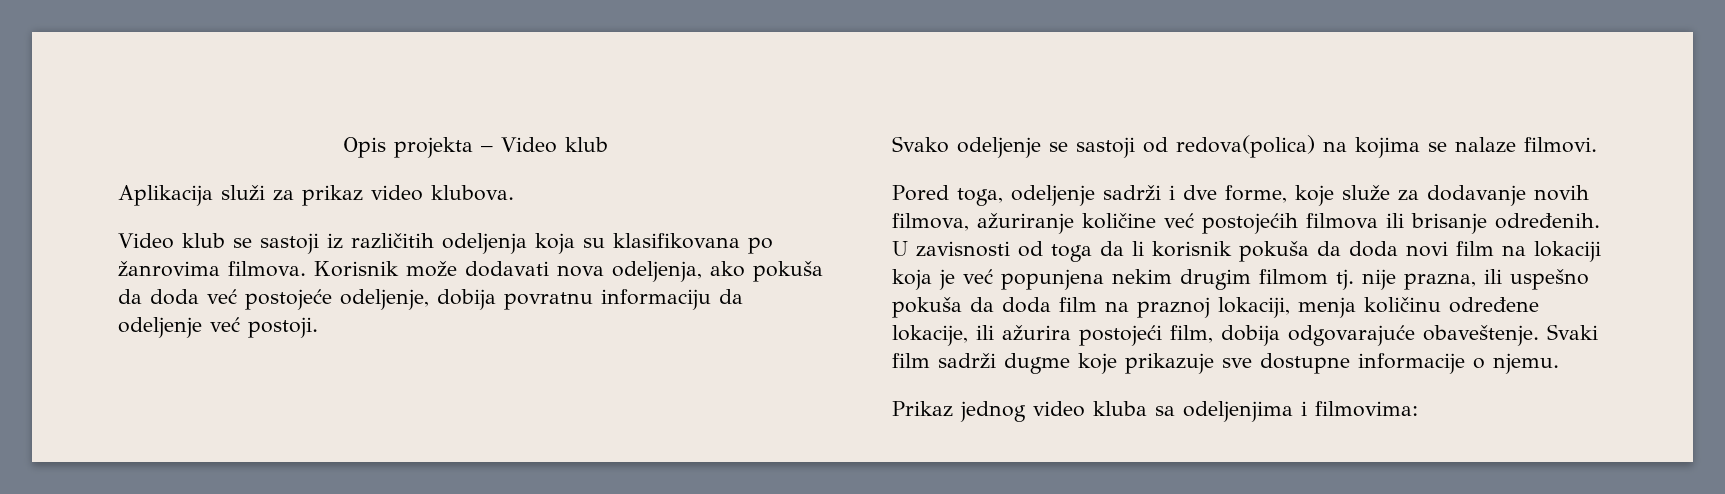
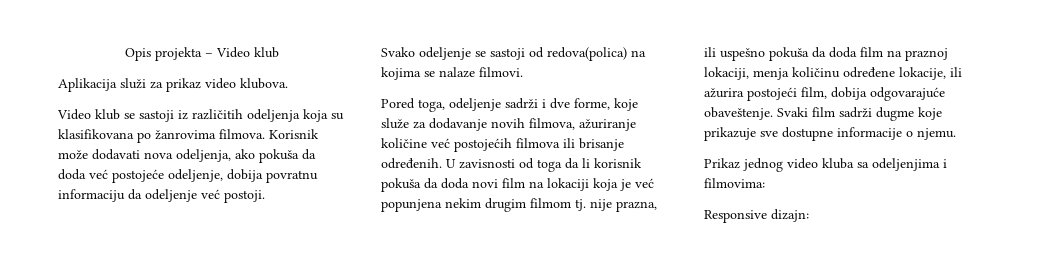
(1418, 409) none -> [704,209,809,223] // Responsive dizajn:

